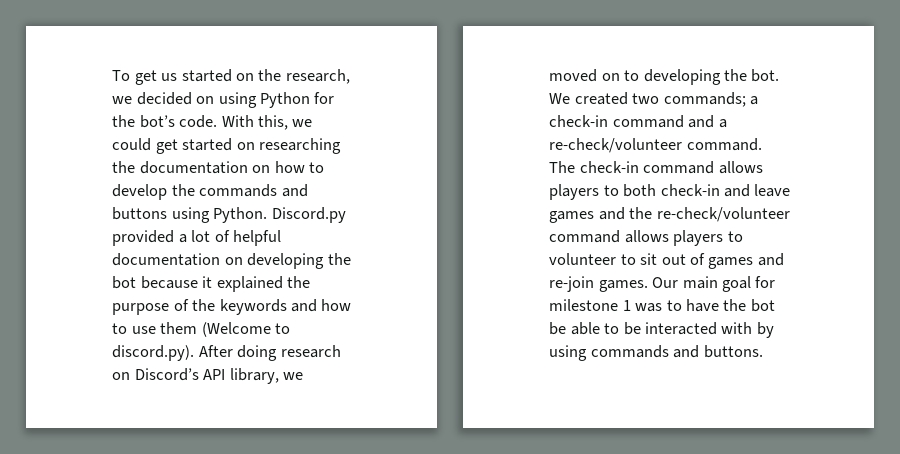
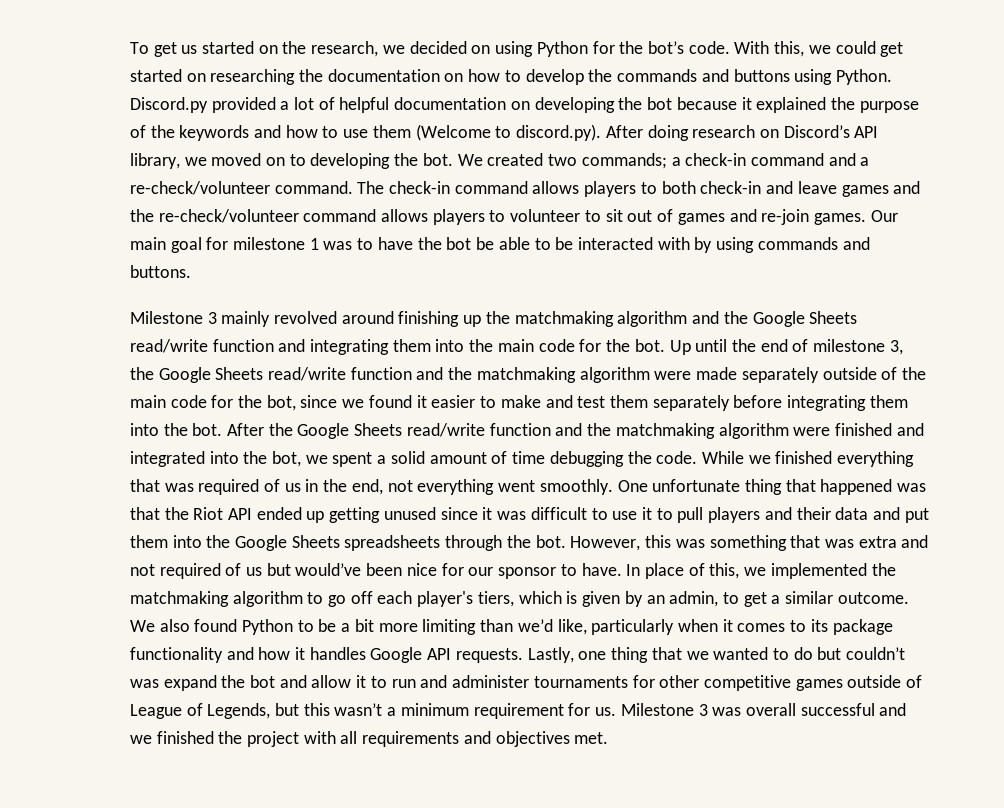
(763, 351) none -> [129,311,858,327] [129,339,903,355] [129,367,926,383] [129,395,908,411] [129,423,924,439] [129,451,915,467] [129,479,927,495] [129,507,929,523] [129,535,929,551] [129,563,896,579] [129,591,909,607] [129,619,893,635] [129,647,906,663] [129,675,923,691] [129,703,907,719] [129,731,609,747] // Milestone 3 mainly revolved around finishing up the matchmaking algorithm and the Google Sheets read/write function and integrating them into the main code for the bot. Up until the end of milestone 3, the Google Sheets read/write function and the matchmaking algorithm were made separately outside of the main code for the bot, since we found it easier to make and test them separately before integrating them into the bot. After the Google Sheets read/write function and the matchmaking algorithm were finished and integrated into the bot, we spent a solid amount of time debugging the code. While we finished everything that was required of us in the end, not everything went smoothly. One unfortunate thing that happened was that the Riot API ended up getting unused since it was difficult to use it to pull players and their data and put them into the Google Sheets spreadsheets through the bot. However, this was something that was extra and not required of us but would’ve been nice for our sponsor to have. In place of this, we implemented the matchmaking algorithm to go off each player's tiers, which is given by an admin, to get a similar outcome. We also found Python to be a bit more limiting than we’d like, particularly when it comes to its package functionality and how it handles Google API requests. Lastly, one thing that we wanted to do but couldn’t was expand the bot and allow it to run and administer tournaments for other competitive games outside of League of Legends, but this wasn’t a minimum requirement for us. Milestone 3 was overall successful and we finished the project with all requirements and objectives met.

